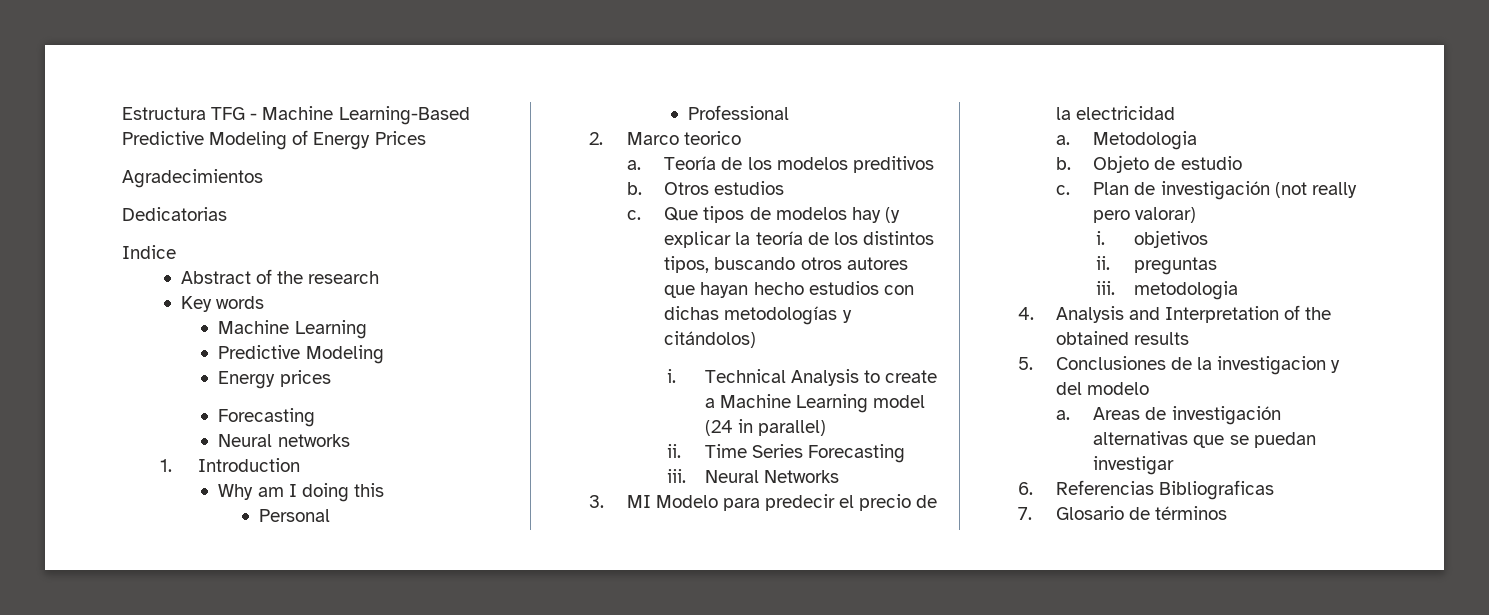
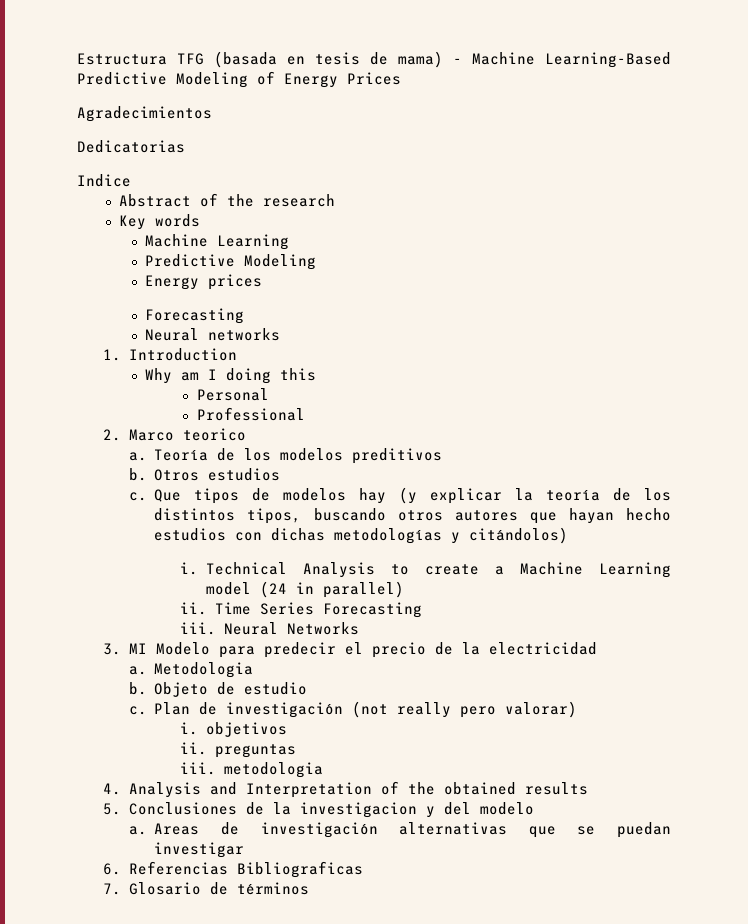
(246, 113) none -> [214,51,443,68] (basada en tesis de mama)

